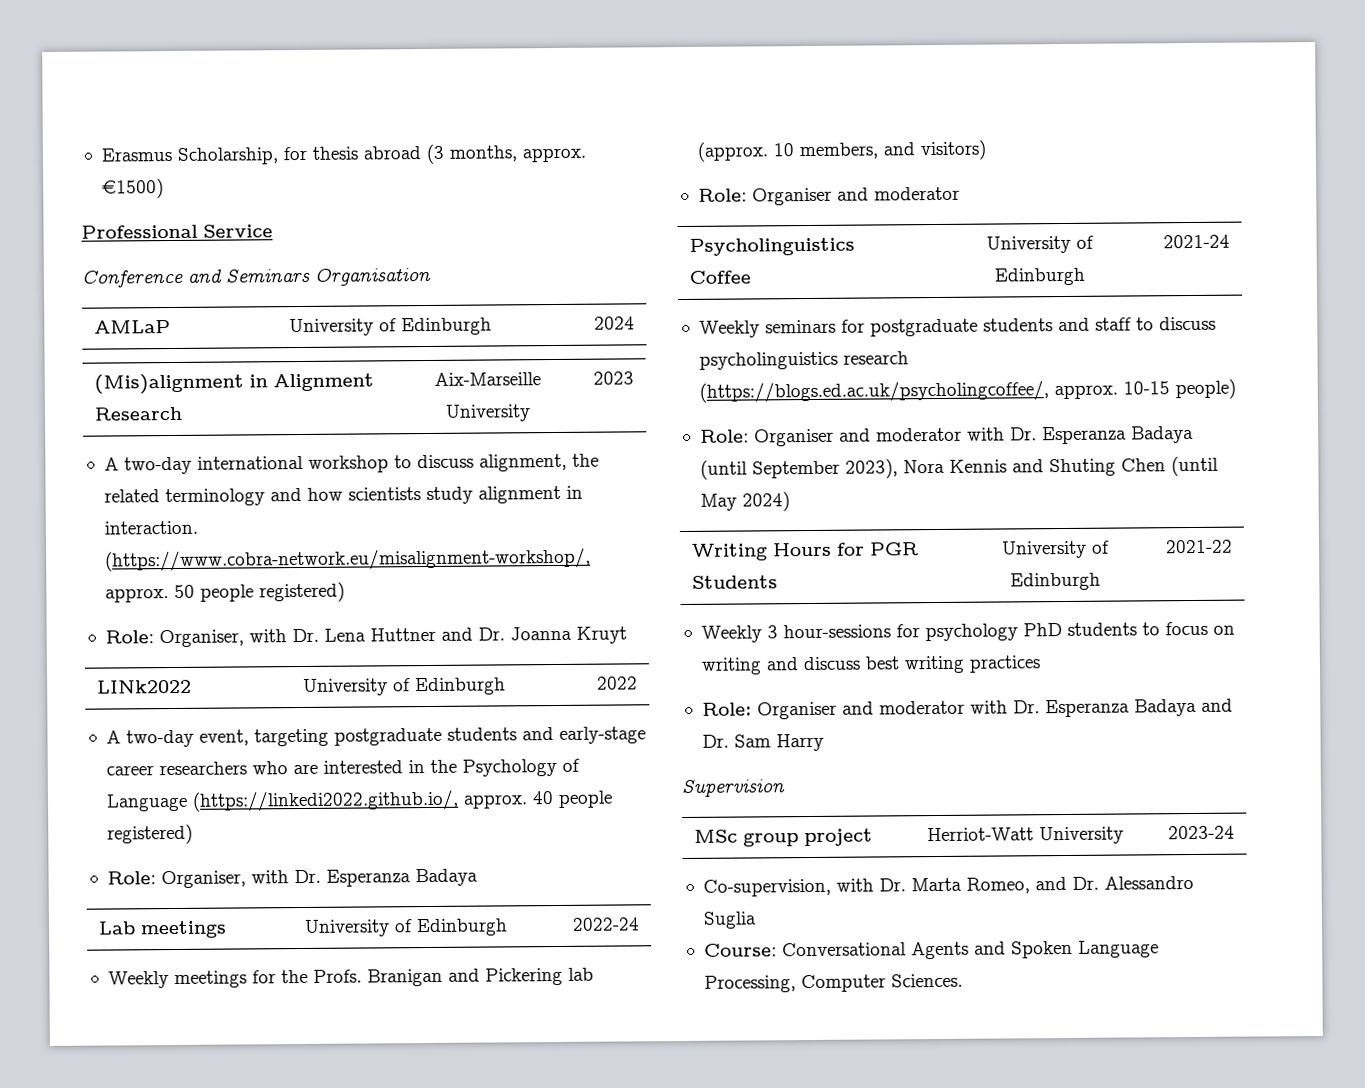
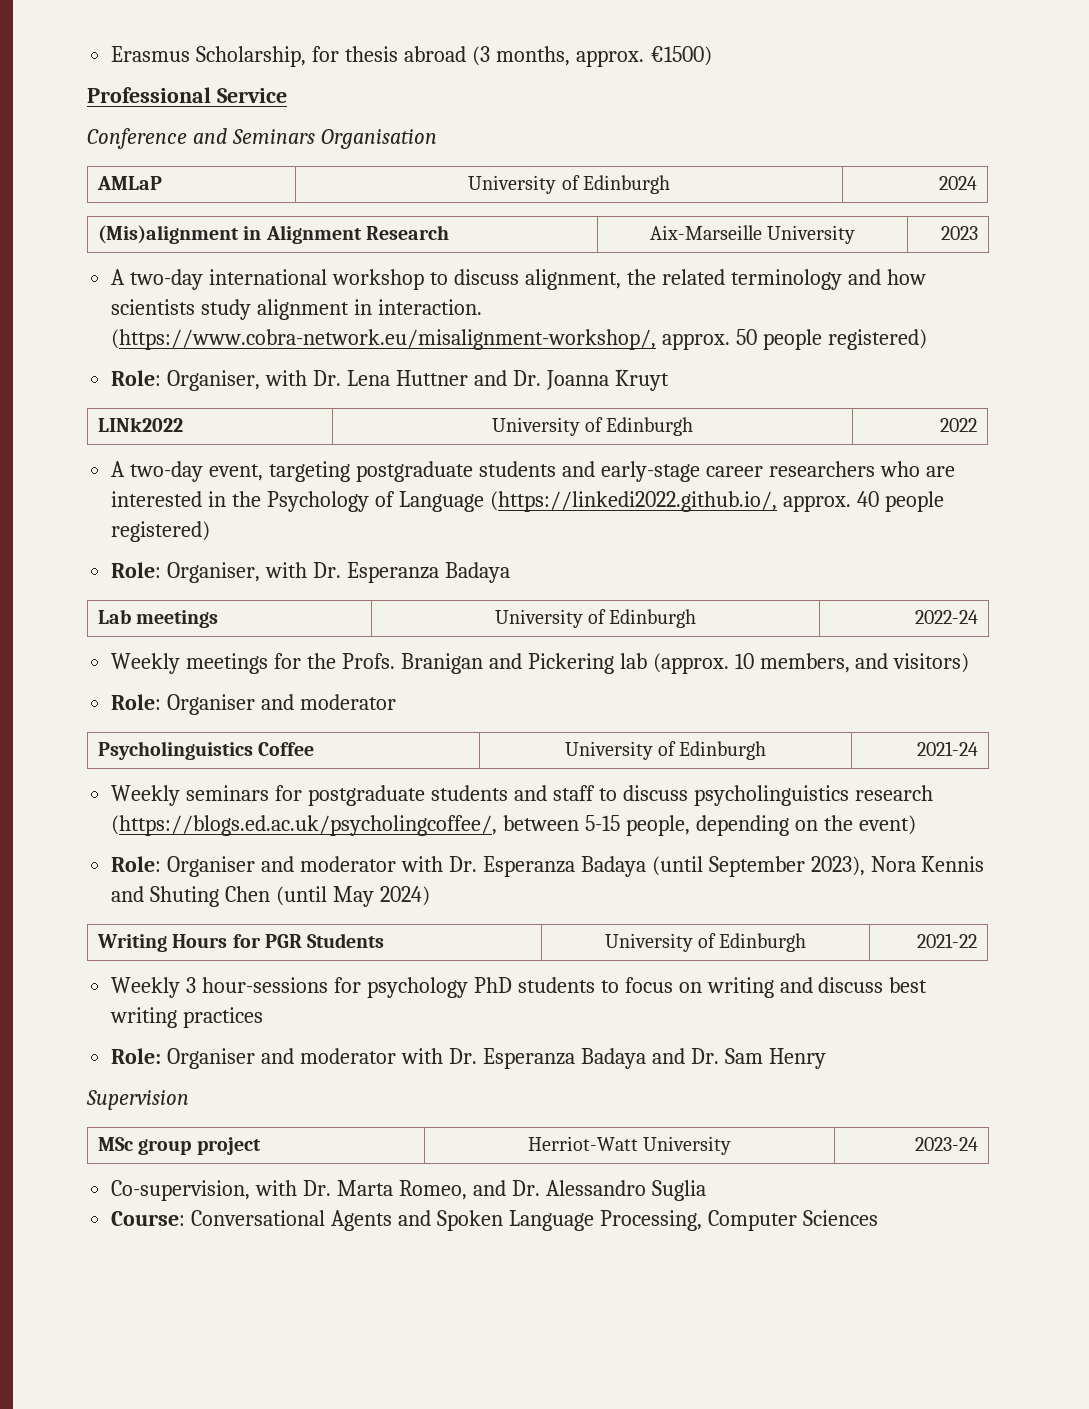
[1053,378,1236,400] approx. 10-15 people) -> [503,815,916,836] between 5-15 people, depending on the event)
[775,733,824,752] Harry -> [768,1048,826,1069] Henry
[890,973,963,988] Sciences. -> [802,1210,878,1226] Sciences

